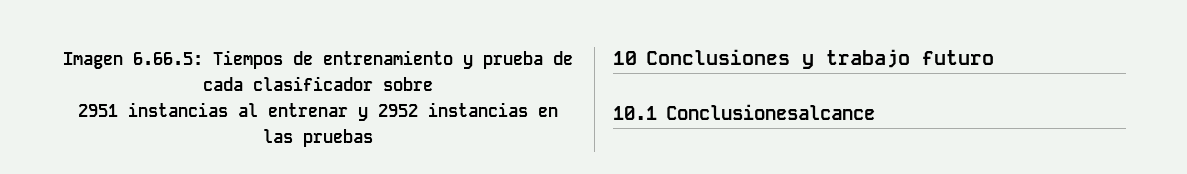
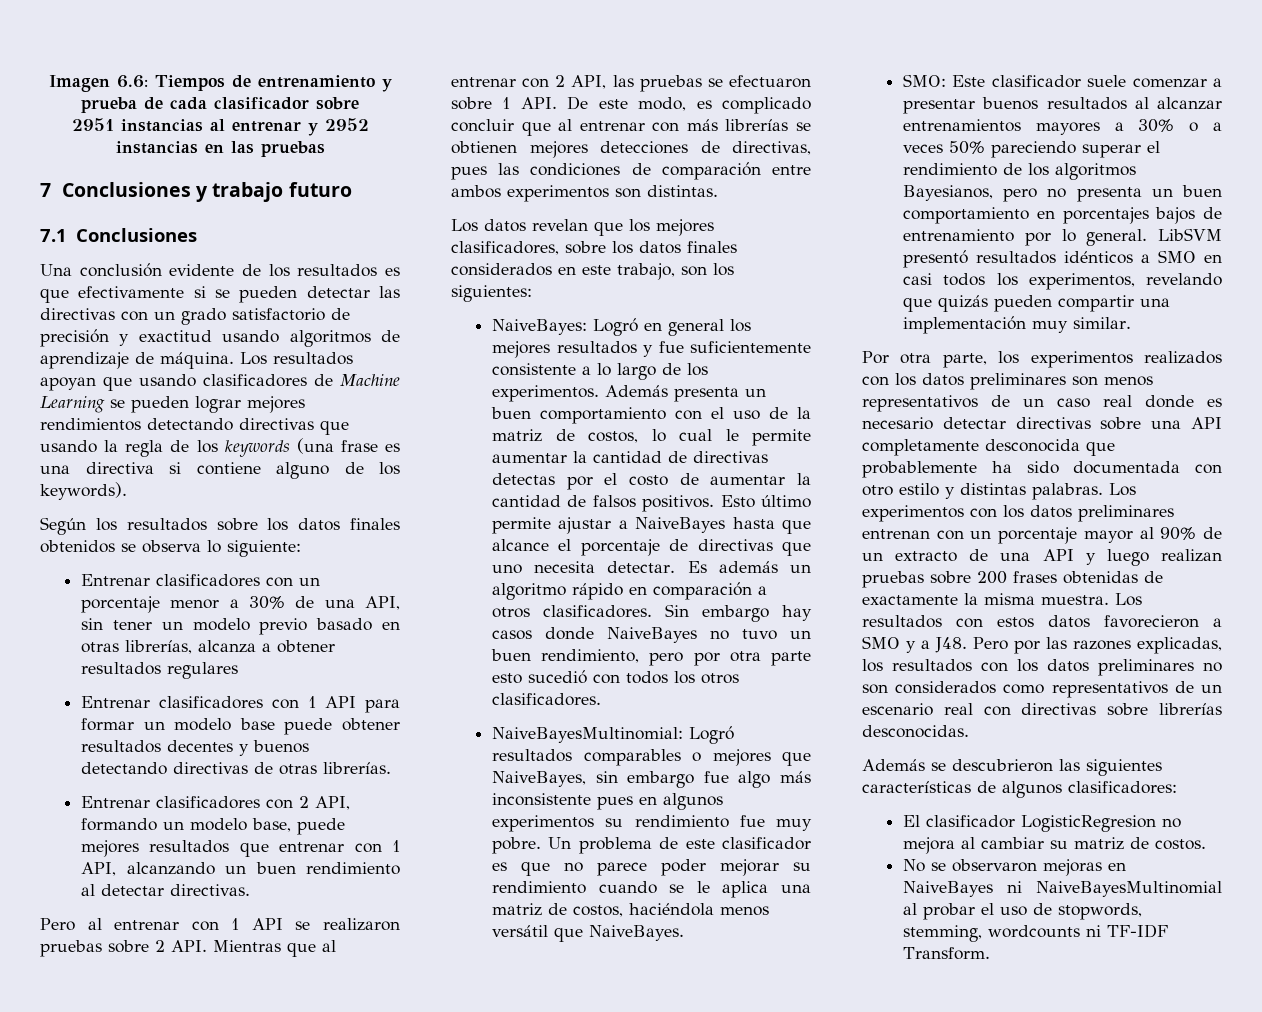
[132,52,203,65] 6.66.5: -> [116,75,148,88] 6.6:
[613,51,637,65] 10 -> [40,183,51,197] 7
[613,104,875,120] 10.1 Conclusionesalcance -> [40,228,197,242] [40,263,400,277] [40,286,400,303] [40,308,350,325] [40,329,400,347] [40,352,353,369] [40,374,400,391] [40,396,305,413] [40,418,349,435] [40,438,400,457] [40,462,400,479] [40,482,127,500] [40,517,400,535] [40,540,301,557] [81,574,321,587] [81,596,400,613] [81,618,400,635] [81,640,336,654] [81,662,239,679] [81,696,400,713] [81,718,400,735] [81,740,310,756] [81,762,392,775] [81,796,351,810] [81,818,346,835] [81,840,401,857] [81,862,400,876] [81,884,251,896] [40,918,400,931] [40,940,336,957] [451,75,811,92] [451,96,811,114] [451,119,811,136] [451,141,811,158] [451,162,811,180] [451,185,718,202] [451,219,714,236] [451,241,737,255] [451,263,734,280] [451,285,532,302] [492,318,752,336] [492,341,811,358] [492,363,709,380] [492,385,767,402] [491,407,811,424] [492,429,811,446] [492,451,769,463] [492,473,811,490] [492,495,811,512] [492,517,811,534] [492,539,811,556] [492,561,811,574] [492,582,768,600] [492,604,812,622] [492,627,811,643] [491,649,811,666] [492,670,740,684] [492,693,602,706] [492,726,735,744] [492,749,811,766] [492,771,811,788] [492,793,724,810] [492,815,812,832] [492,837,811,854] [492,859,811,876] [492,881,811,898] [492,903,770,917] [492,925,685,942] [903,74,1222,88] [903,97,1222,114] [903,119,1222,135] [903,141,1161,158] [903,163,1137,180] [903,185,1222,202] [903,207,1222,224] [903,228,1222,246] [903,250,1222,268] [903,273,1222,290] [903,295,1171,312] [903,316,1132,334] [862,351,1222,368] [862,373,1153,390] [862,395,1222,412] [862,417,1222,430] [862,439,1115,456] [862,461,1222,478] [862,483,1136,500] [862,505,1174,522] [862,527,1222,544] [862,549,1222,566] [862,571,1163,588] [862,593,1142,606] [862,615,1222,628] [862,636,1222,654] [862,659,1222,676] [862,681,1222,698] [862,703,1222,716] [862,725,969,738] [862,759,1162,776] [862,781,1177,798] [903,815,1182,832] [903,837,1207,854] [903,859,1127,876] [903,881,1222,897] [903,903,1143,920] [903,924,1169,942] [903,947,991,960] 7.1 Conclusiones // Una conclusión evidente de los resultados es que efectivamente si se pueden detectar las directivas con un grado satisfactorio de precisión y exactitud usando algoritmos de aprendizaje de máquina. Los resultados apoyan que usando clasificadores de Machine Learning se pueden lograr mejores rendimientos detectando directivas que usando la regla de los keywords (una frase es una directiva si contiene alguno de los keywords). // Según los resultados sobre los datos finales obtenidos se observa lo siguiente: // Entrenar clasificadores con un porcentaje menor a 30% de una API, sin tener un modelo previo basado en otras librerías, alcanza a obtener resultados regulares // Entrenar clasificadores con 1 API para formar un modelo base puede obtener resultados decentes y buenos detectando directivas de otras librerías. // Entrenar clasificadores con 2 API, formando un modelo base, puede mejores resultados que entrenar con 1 API, alcanzando un buen rendimiento al detectar directivas. // Pero al entrenar con 1 API se realizaron pruebas sobre 2 API. Mientras que al entrenar con 2 API, las pruebas se efectuaron sobre 1 API. De este modo, es complicado concluir que al entrenar con más librerías se obtienen mejores detecciones de directivas, pues las condiciones de comparación entre ambos experimentos son distintas. // Los datos revelan que los mejores clasificadores, sobre los datos finales considerados en este trabajo, son los siguientes: // NaiveBayes: Logró en general los mejores resultados y fue suficientemente consistente a lo largo de los experimentos. Además presenta un buen comportamiento con el uso de la matriz de costos, lo cual le permite aumentar la cantidad de directivas detectas por el costo de aumentar la cantidad de falsos positivos. Esto último permite ajustar a NaiveBayes hasta que alcance el porcentaje de directivas que uno necesita detectar. Es además un algoritmo rápido en comparación a otros clasificadores. Sin embargo hay casos donde NaiveBayes no tuvo un buen rendimiento, pero por otra parte esto sucedió con todos los otros clasificadores. // NaiveBayesMultinomial: Logró resultados comparables o mejores que NaiveBayes, sin embargo fue algo más inconsistente pues en algunos experimentos su rendimiento fue muy pobre. Un problema de este clasificador es que no parece poder mejorar su rendimiento cuando se le aplica una matriz de costos, haciéndola menos versátil que NaiveBayes. // SMO: Este clasificador suele comenzar a presentar buenos resultados al alcanzar entrenamientos mayores a 30% o a veces 50% pareciendo superar el rendimiento de los algoritmos Bayesianos, pero no presenta un buen comportamiento en porcentajes bajos de entrenamiento por lo general. LibSVM presentó resultados idénticos a SMO en casi todos los experimentos, revelando que quizás pueden compartir una implementación muy similar. // Por otra parte, los experimentos realizados con los datos preliminares son menos representativos de un caso real donde es necesario detectar directivas sobre una API completamente desconocida que probablemente ha sido documentada con otro estilo y distintas palabras. Los experimentos con los datos preliminares entrenan con un porcentaje mayor al 90% de un extracto de una API y luego realizan pruebas sobre 200 frases obtenidas de exactamente la misma muestra. Los resultados con estos datos favorecieron a SMO y a J48. Pero por las razones explicadas, los resultados con los datos preliminares no son considerados como representativos de un escenario real con directivas sobre librerías desconocidas. // Además se descubrieron las siguientes características de algunos clasificadores: // El clasificador LogisticRegresion no mejora al cambiar su matriz de costos. // No se observaron mejoras en NaiveBayes ni NaiveBayesMultinomial al probar el uso de stopwords, stemming, wordcounts ni TF-IDF Transform.

